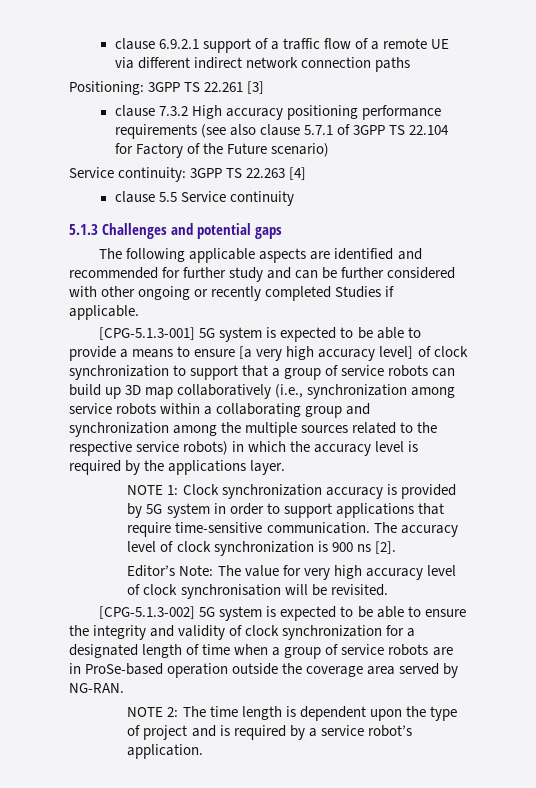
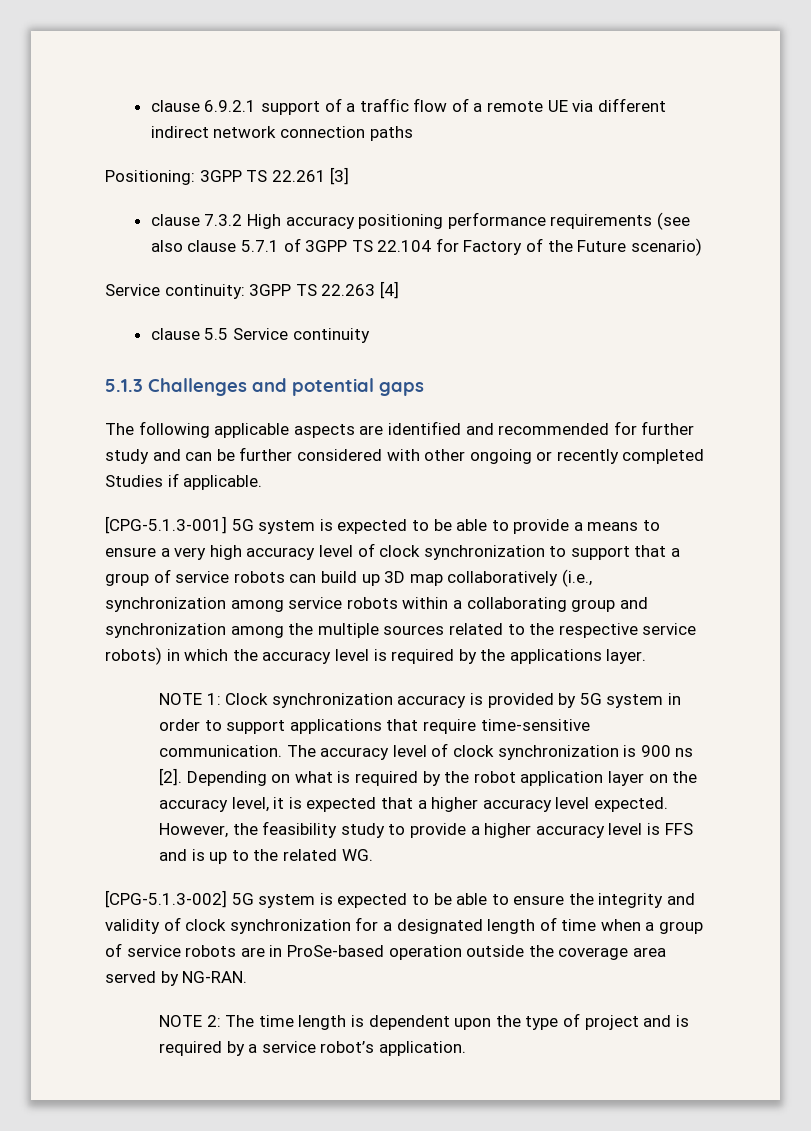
[239,346,414,361] [a very high accuracy level] -> [160,545,353,560] a very high accuracy level
[127,565,456,580] [127,584,388,599] // Editor’s Note: The value for very high accuracy level of clock synchronisation will be revisited. -> [186,771,698,786] [159,797,668,812] [159,821,693,838] [159,849,373,864] Depending on what is required by the robot application layer on the accuracy level, it is expected that a higher accuracy level expected. However, the feasibility study to provide a higher accuracy level is FFS and is up to the related WG.

